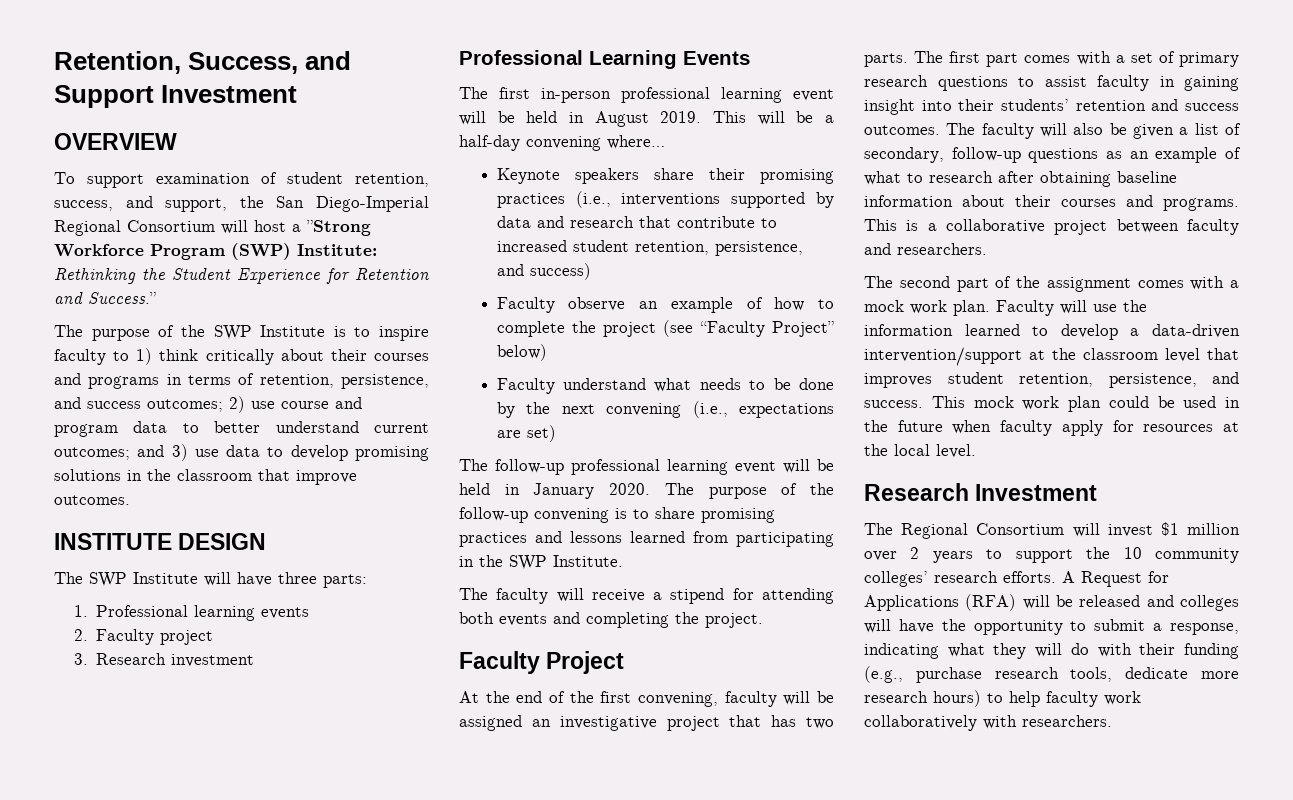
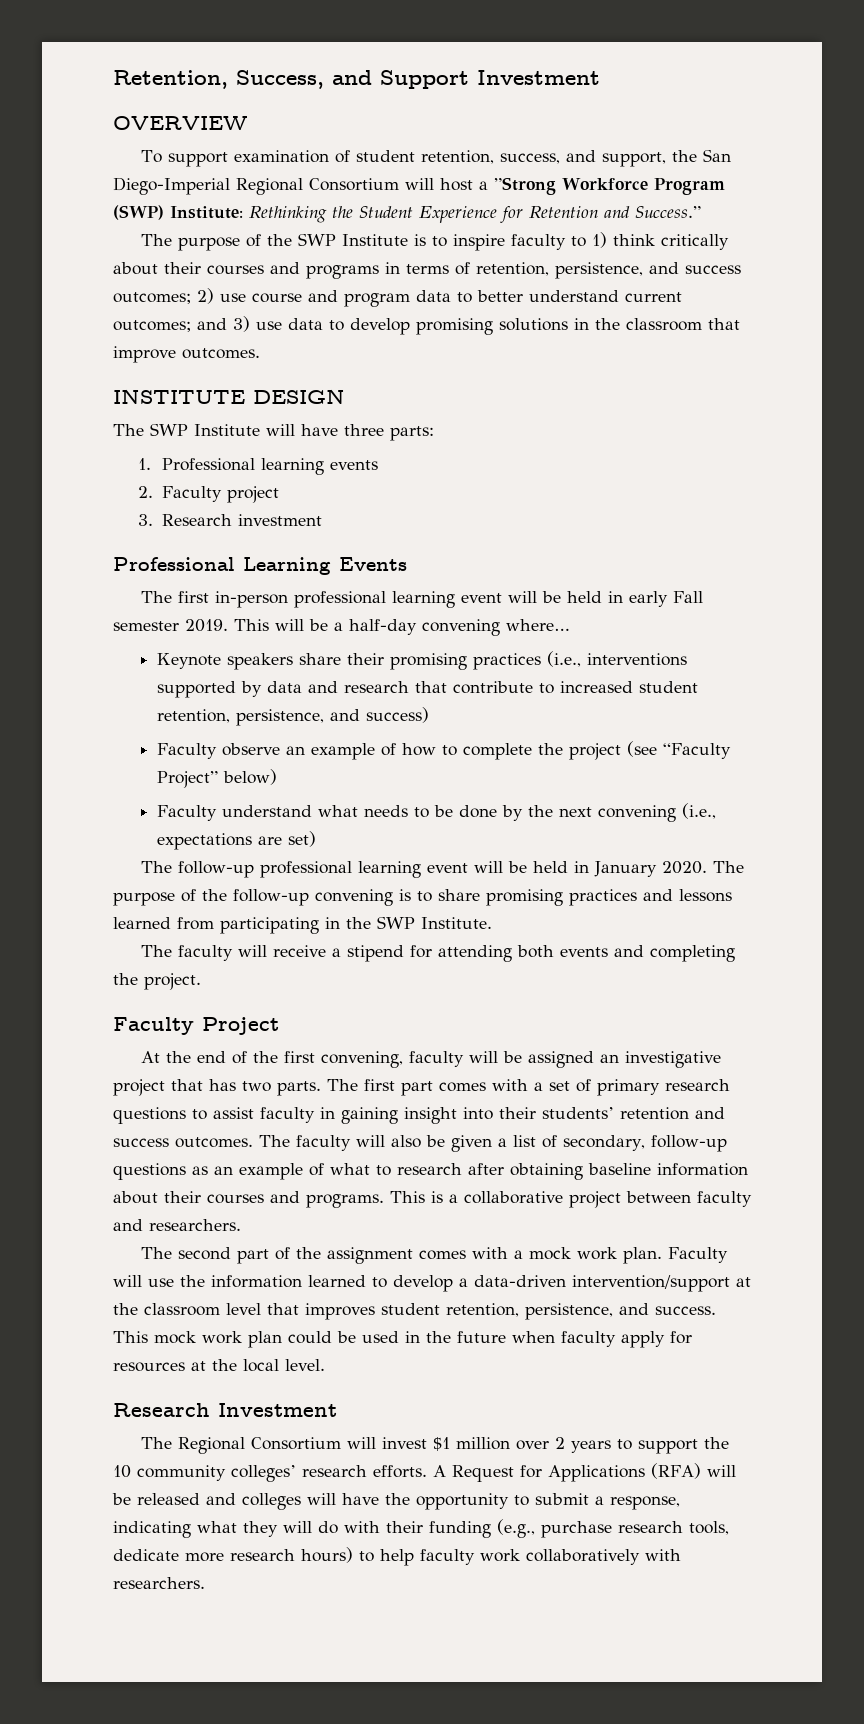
[594,111,649,127] August -> [629,591,704,607] [113,621,179,631] early Fall semester

